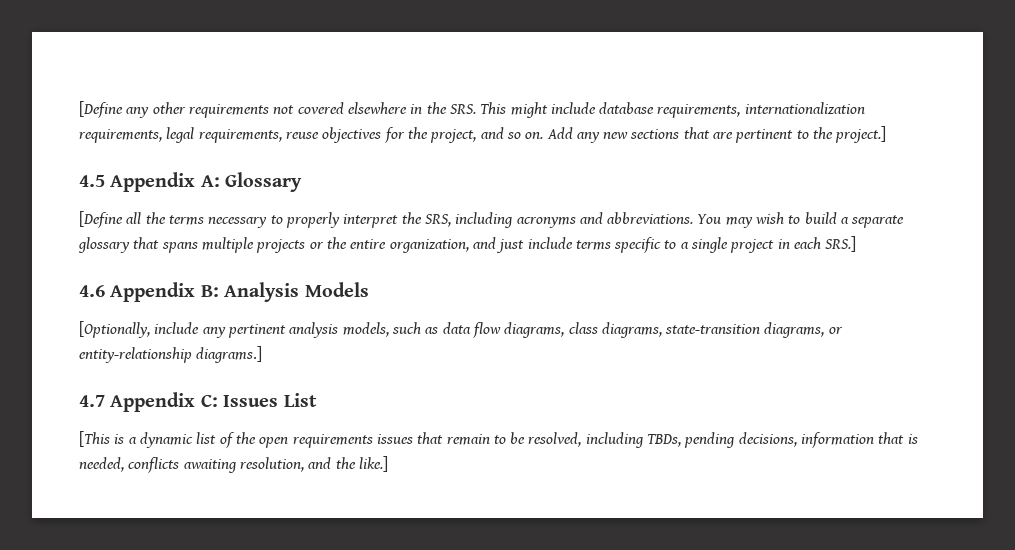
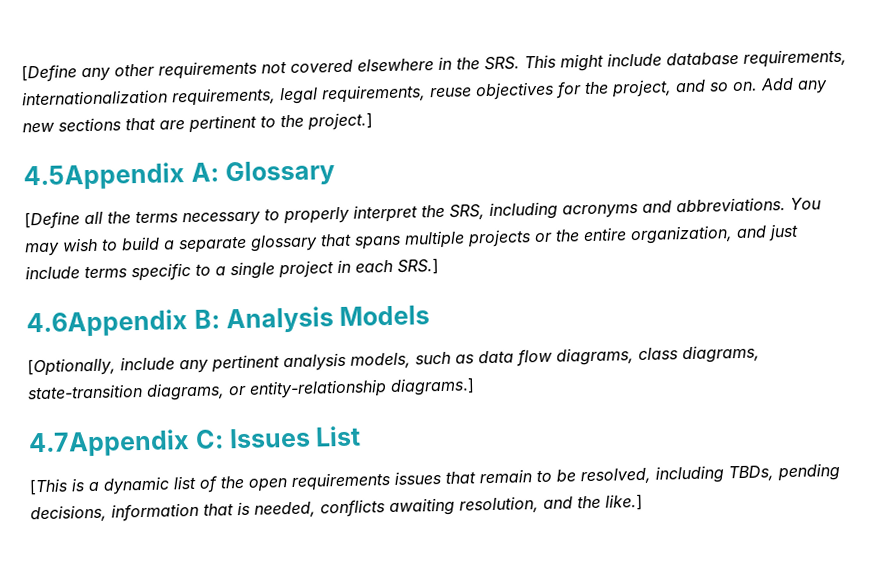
[79,172,196,192] 4.5 Appendix -> [23,162,185,191] 4.5Appendix
[79,282,196,302] 4.6 Appendix -> [26,309,188,338] 4.6Appendix
[79,392,196,412] 4.7 Appendix -> [28,429,190,458] 4.7Appendix

